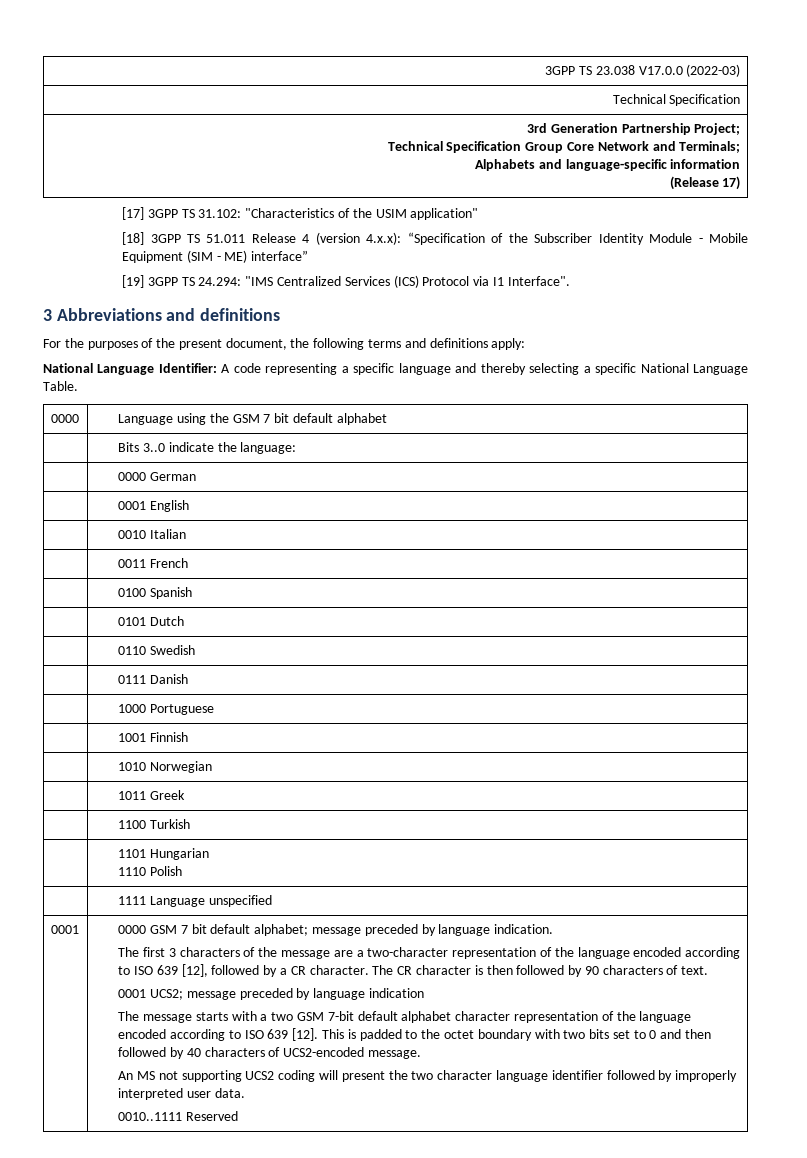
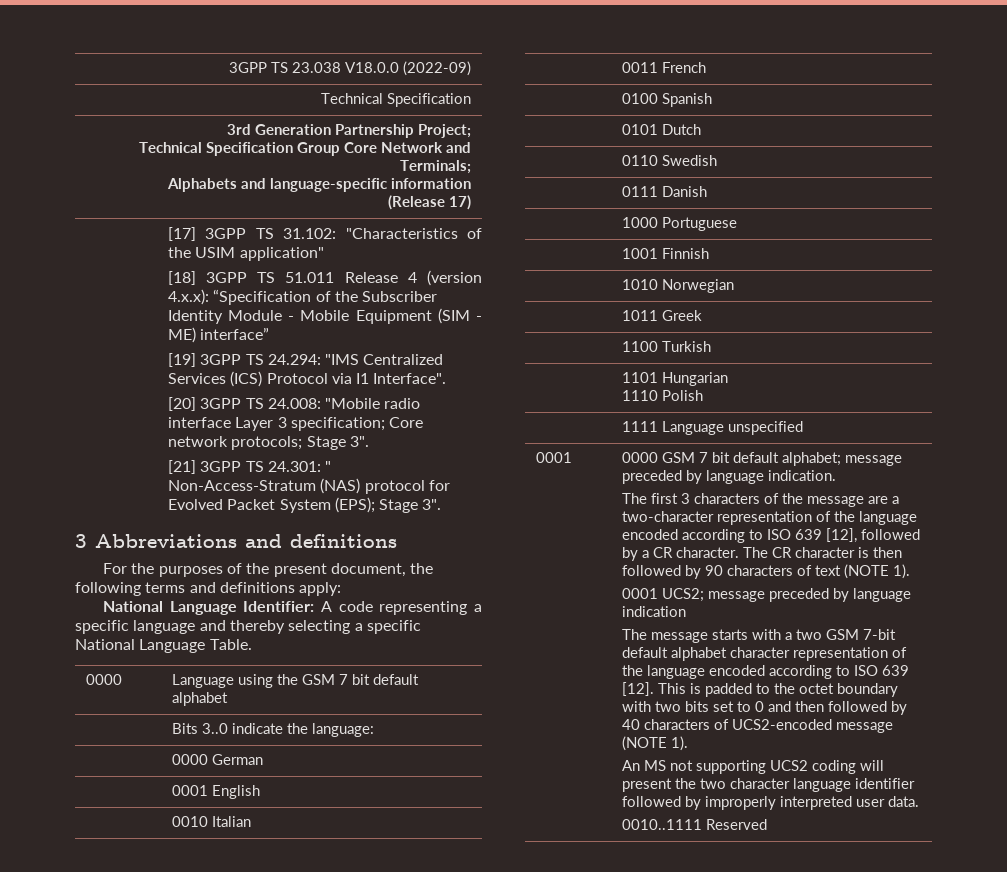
[638,64,741,77] V17.0.0 (2022-03) -> [345,61,472,76] V18.0.0 (2022-09)
(570, 281) none -> [167,397,421,411] [167,417,424,431] [167,436,369,450] [167,460,332,474] [167,478,450,494] [167,497,442,513] // [20] 3GPP TS 24.008: "Mobile radio interface Layer 3 specification; Core network protocols; Stage 3". // [21] 3GPP TS 24.301: " Non-Access-Stratum (NAS) protocol for Evolved Packet System (EPS); Stage 3".
[681,966,709,975] text. -> [814,564,910,579] text (NOTE 1).
[368,1050,422,1059] message. -> [835,722,893,733] [621,736,688,751] message (NOTE 1).

